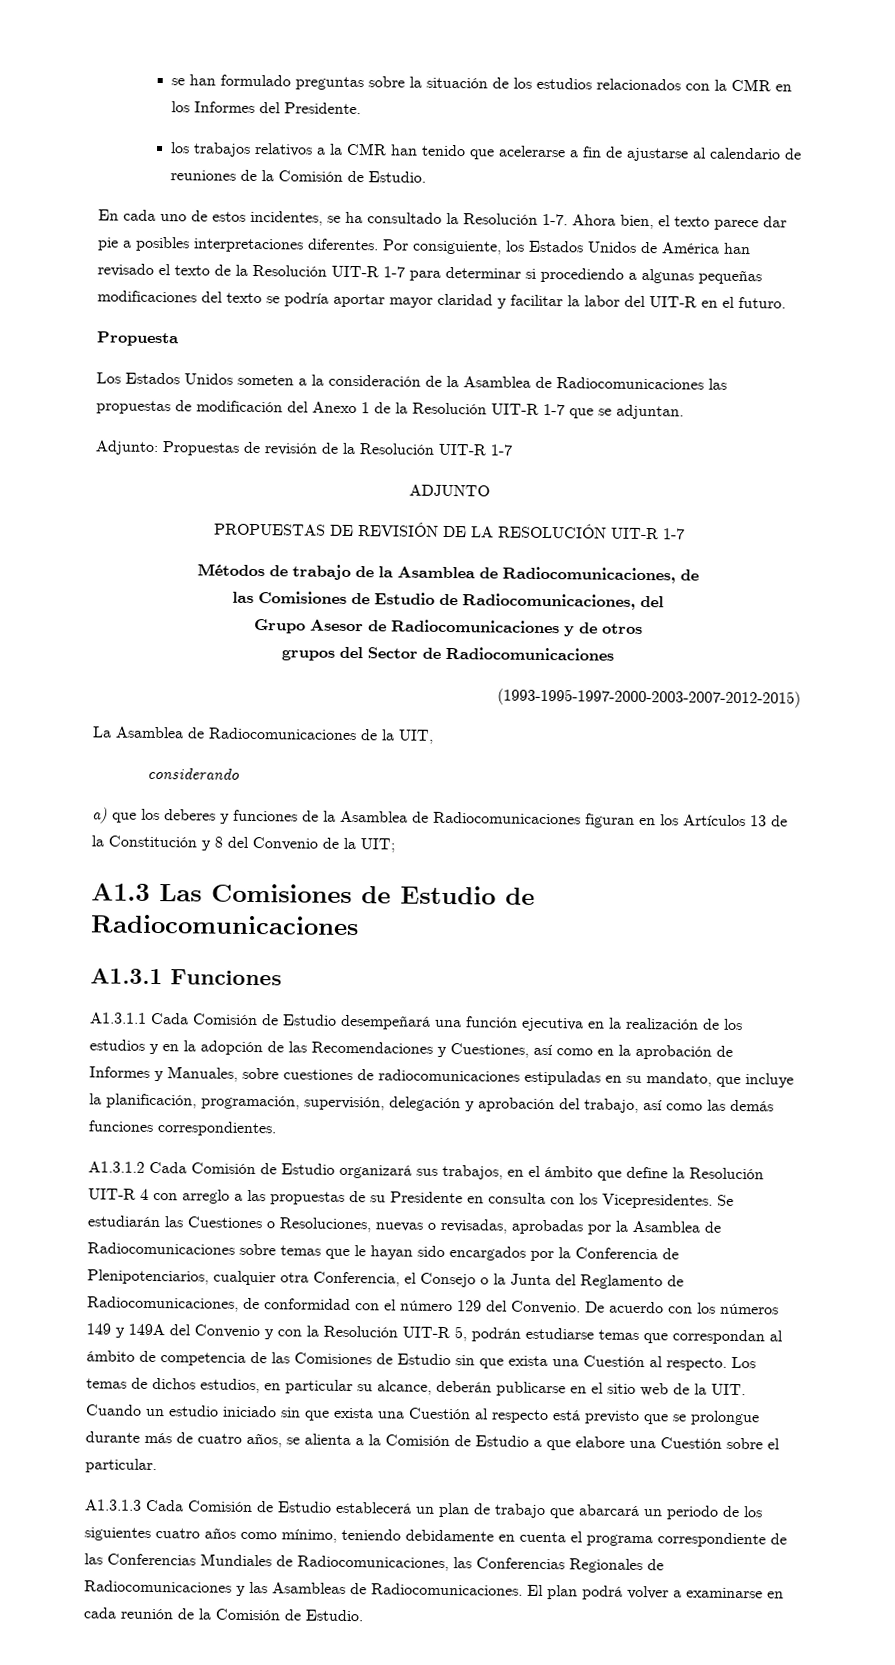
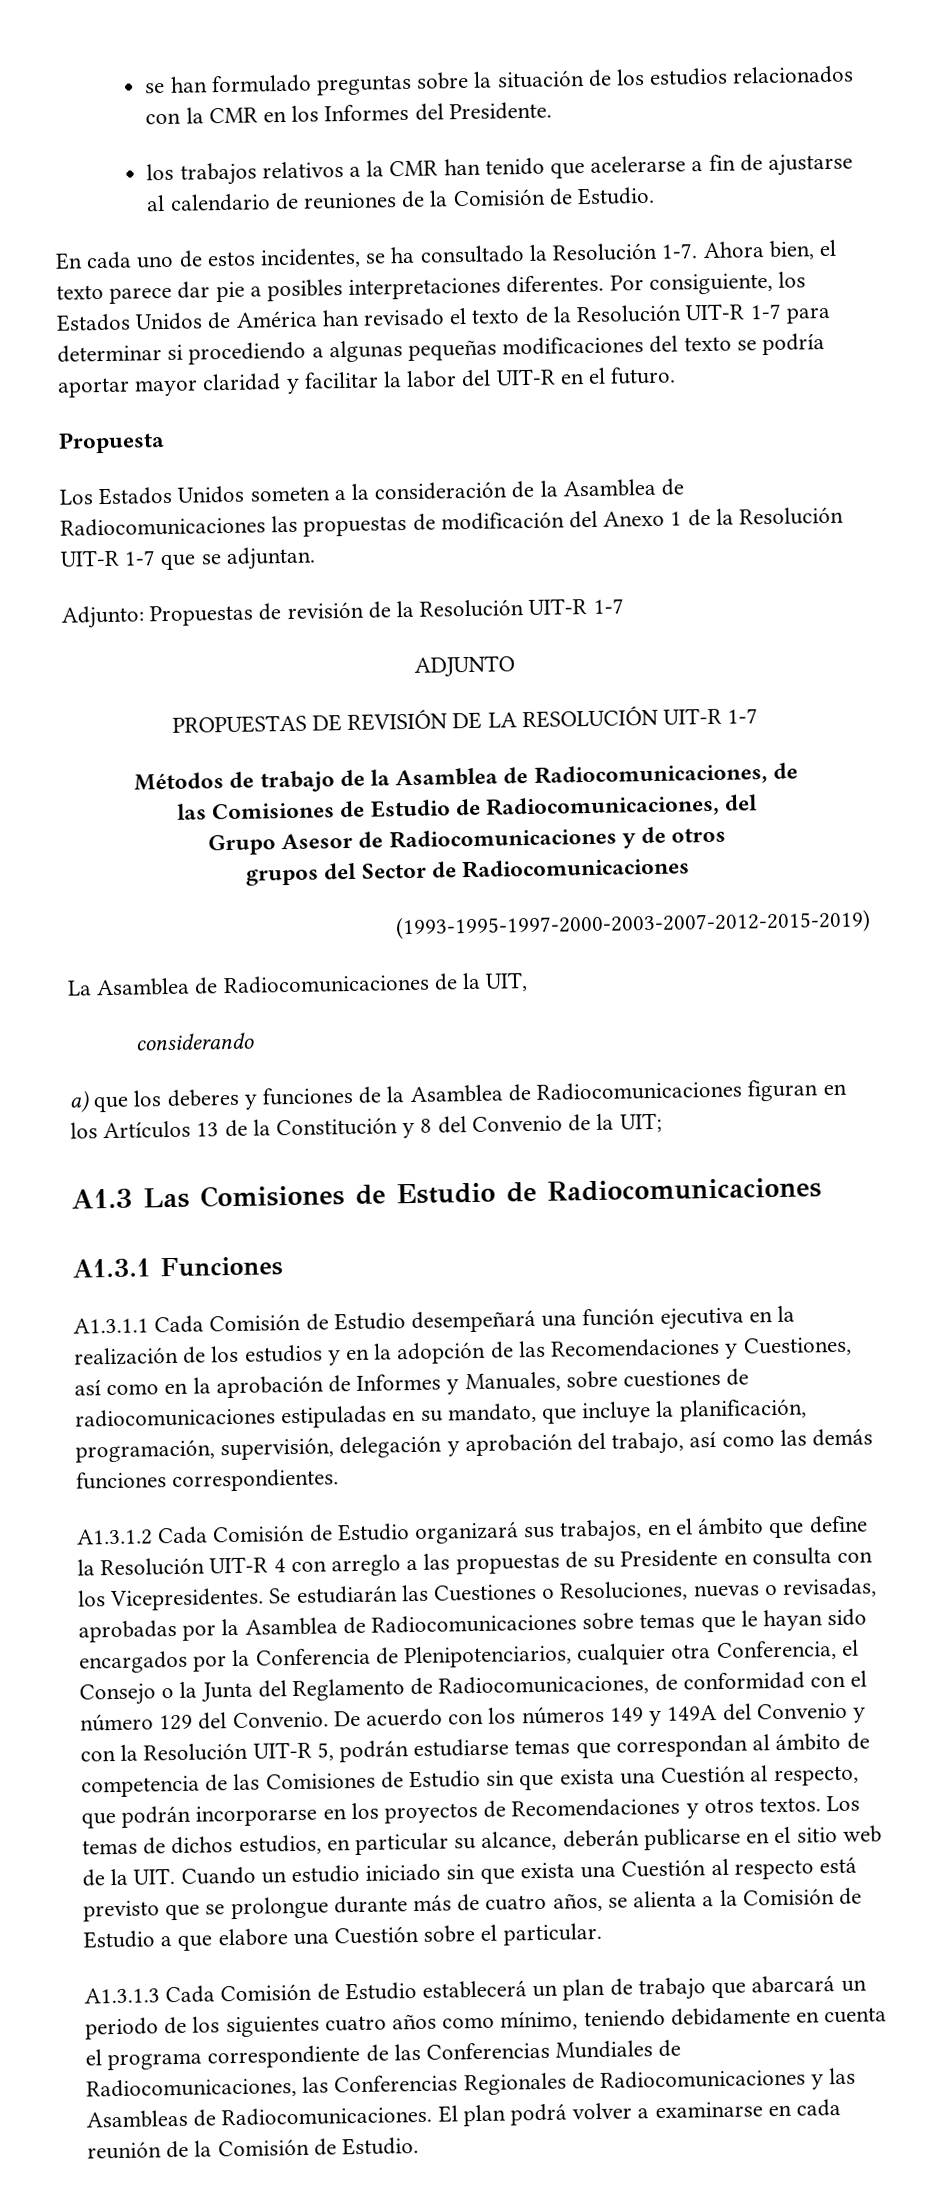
[497,688,801,708] (1993-1995-1997-2000-2003-2007-2012-2015) -> [395,909,871,940] (1993-1995-1997-2000-2003-2007-2012-2015-2019)
[666,1357,727,1371] respecto. -> [773,1765,859,1787] [81,1797,822,1829] respecto, que podrán incorporarse en los proyectos de Recomendaciones y otros textos.

